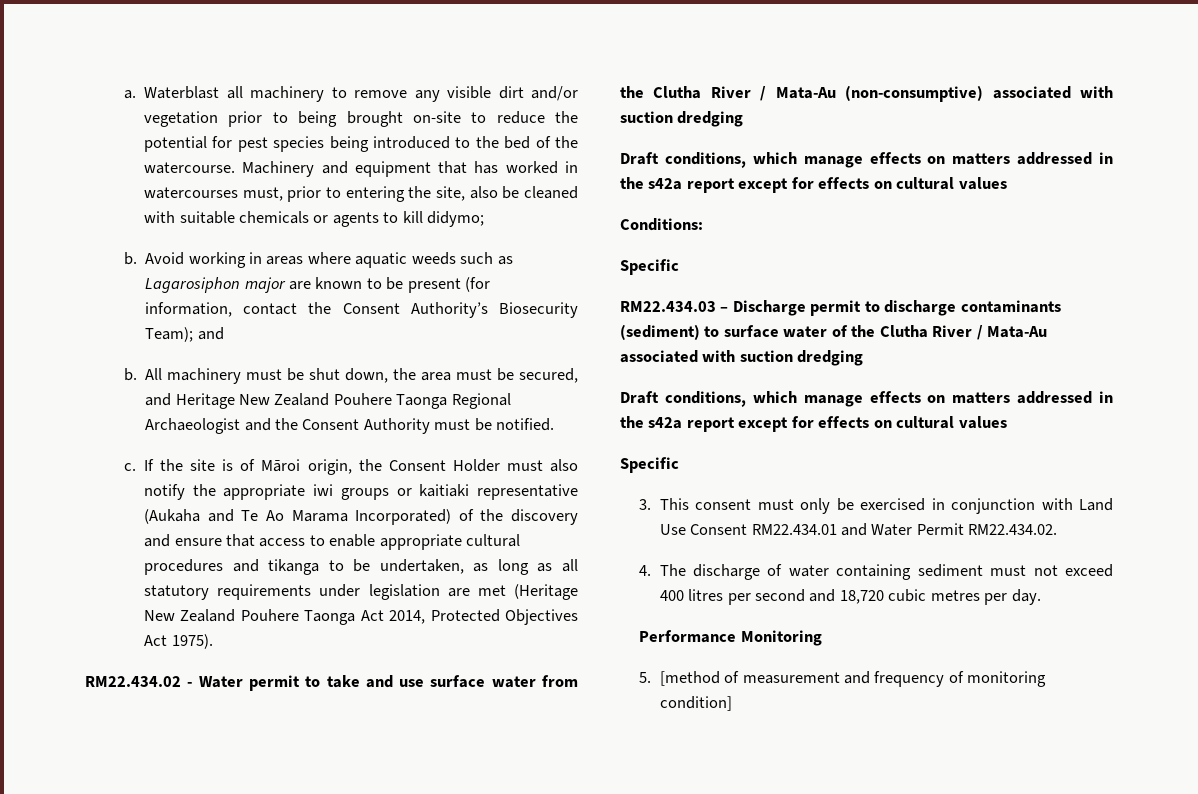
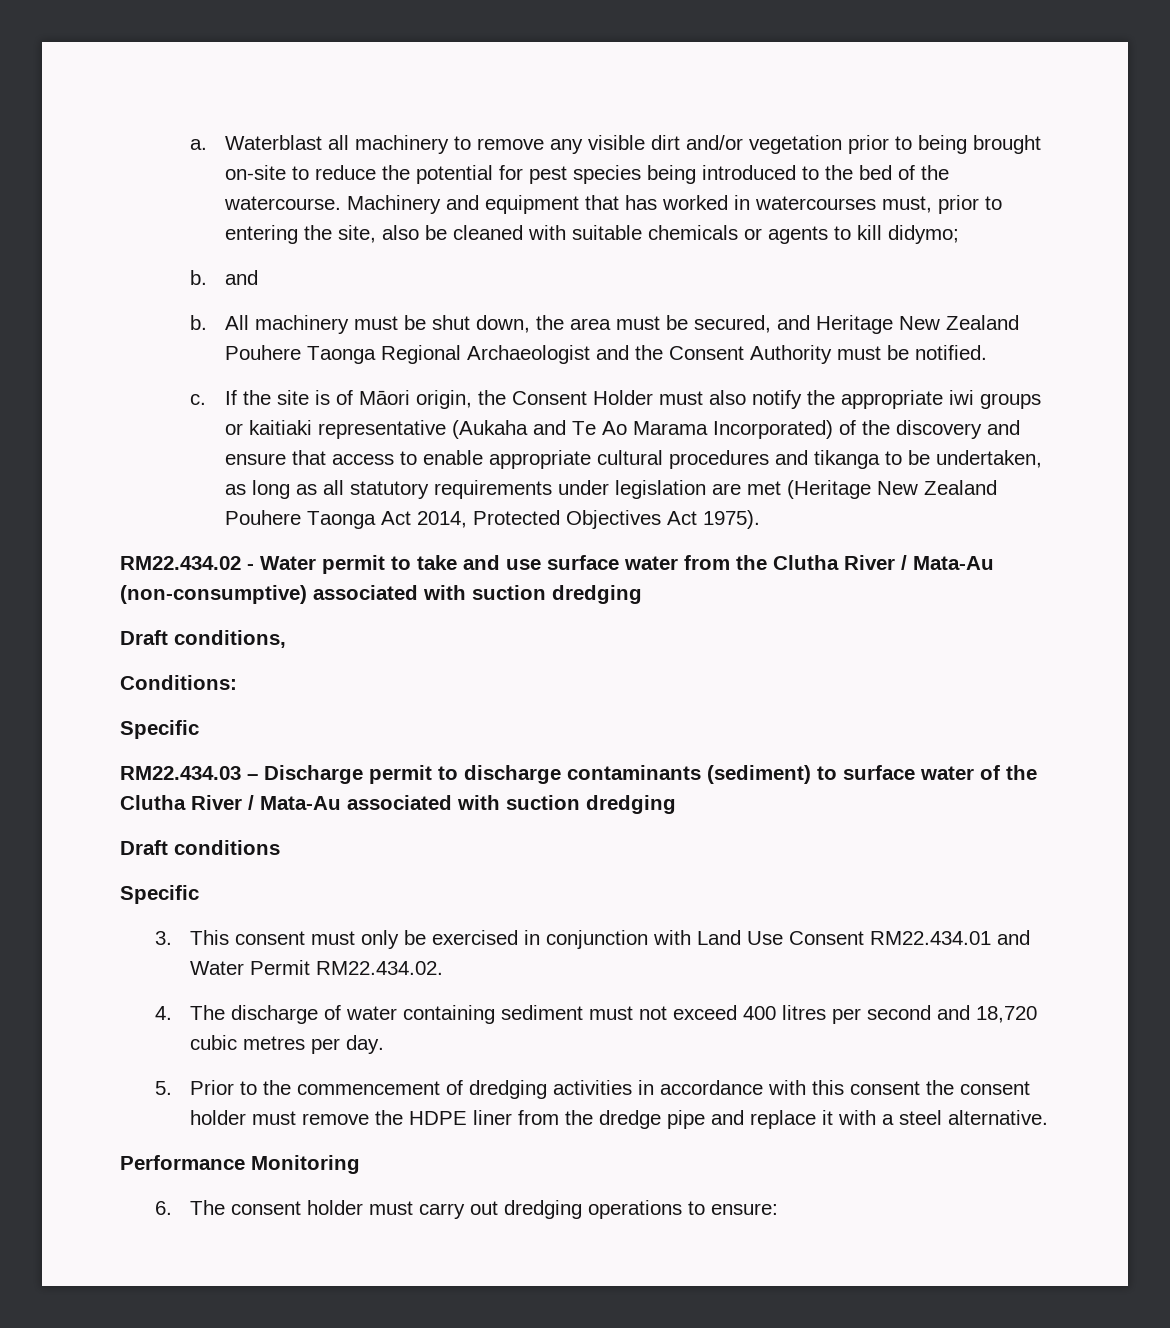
[145,252,513,268] [145,277,491,293] [145,302,578,318] [145,327,194,342] Avoid working in areas where aquatic weeds such as Lagarosiphon major are known to be present (for information, contact the Consent Authority’s Biosecurity Team); -> (207, 277) none
[261,459,301,472] Māroi -> [358,390,410,405] Māori
[752,152,1113,168] [620,177,1007,193] which manage effects on matters addressed in the s42a report except for effects on cultural values -> (286, 639) none
[664,391,1113,407] [620,416,1007,432] conditions, which manage effects on matters addressed in the s42a report except for effects on cultural values -> [174,840,280,855] conditions
[639,630,822,646] [639,671,1047,687] [659,696,732,711] Performance Monitoring // 5. [method of measurement and frequency of monitoring condition] -> [154,1080,1030,1099] [189,1110,1048,1129] [120,1155,360,1174] [154,1200,778,1219] 5. Prior to the commencement of dredging activities in accordance with this consent the consent holder must remove the HDPE liner from the dredge pipe and replace it with a steel alternative. // Performance Monitoring // 6. The consent holder must carry out dredging operations to ensure:

